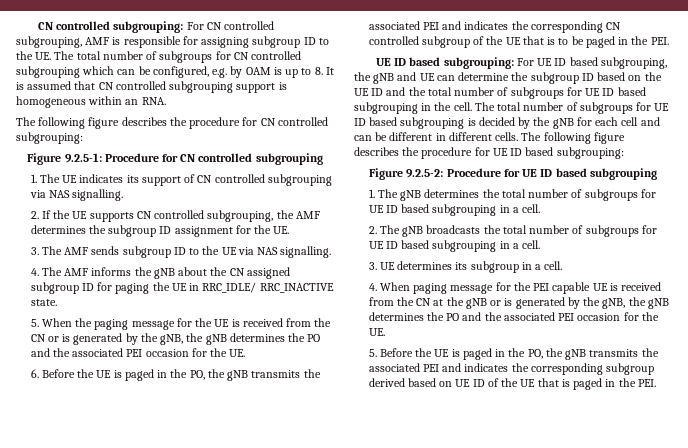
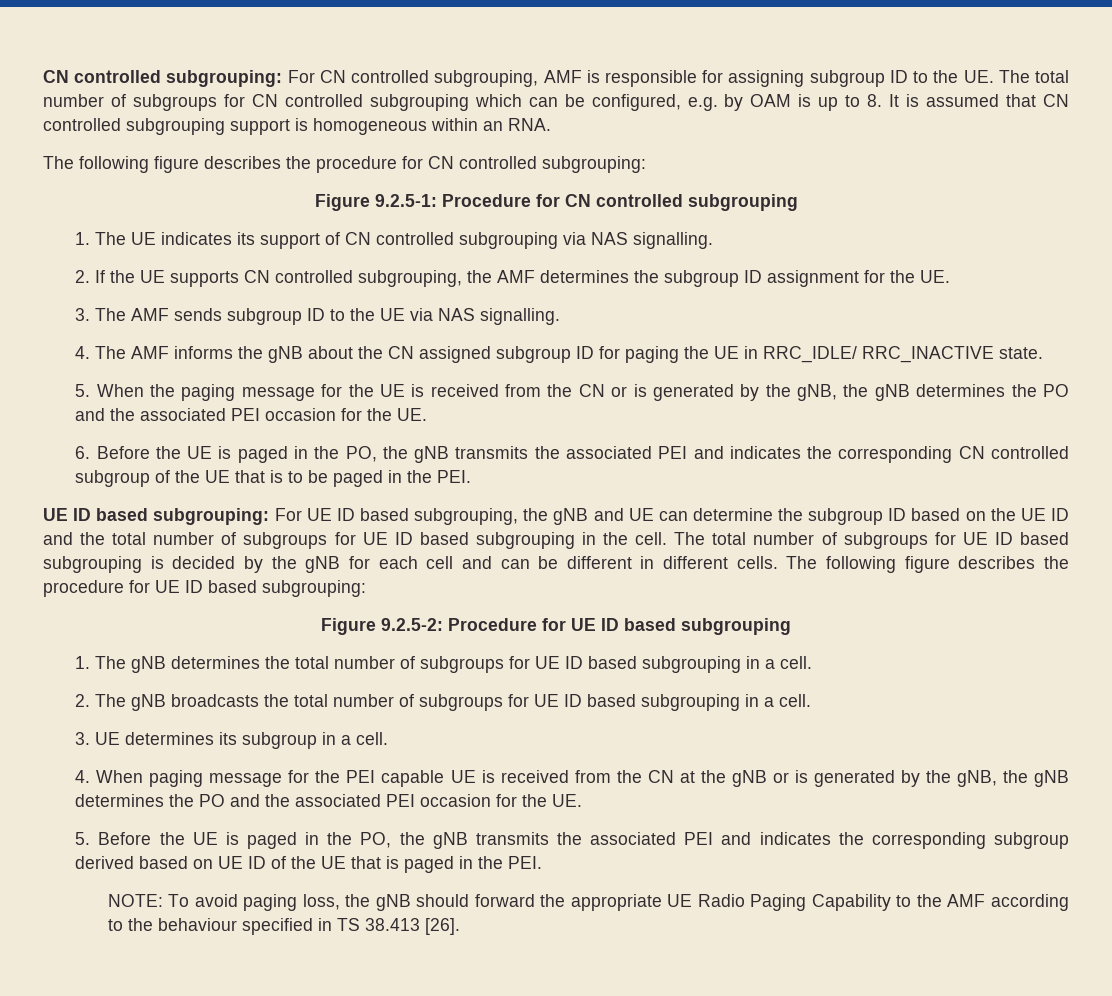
(656, 383) none -> [107,894,1069,911] [107,918,460,935] // NOTE: To avoid paging loss, the gNB should forward the appropriate UE Radio Paging Capability to the AMF according to the behaviour specified in TS 38.413 [26].

